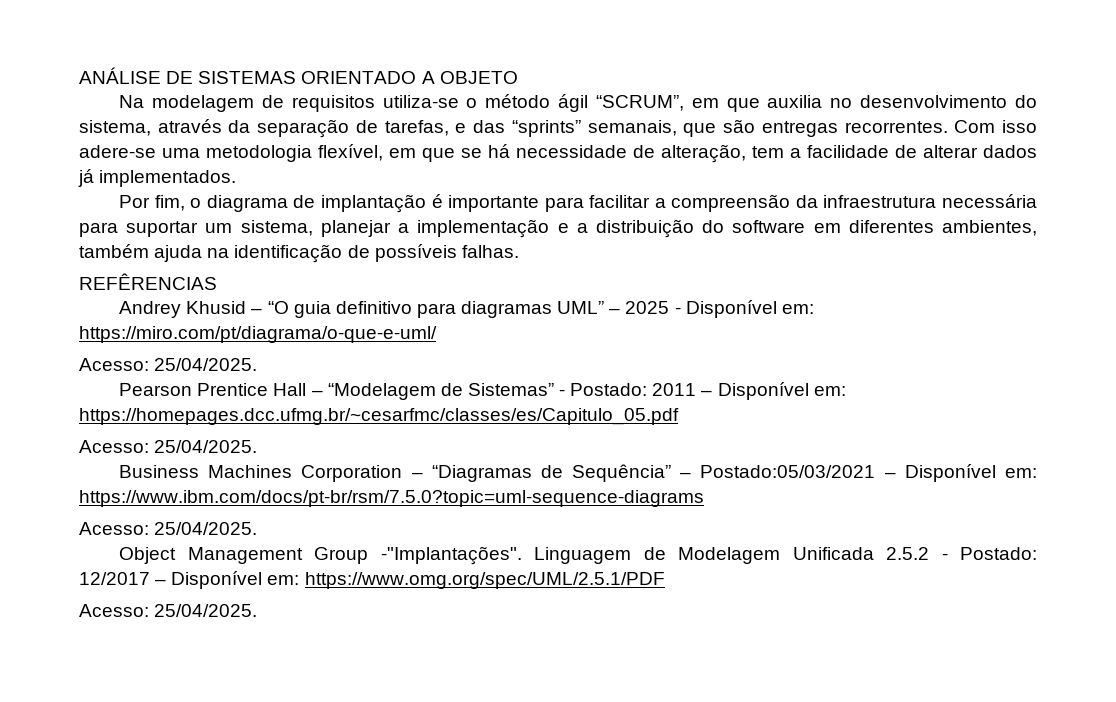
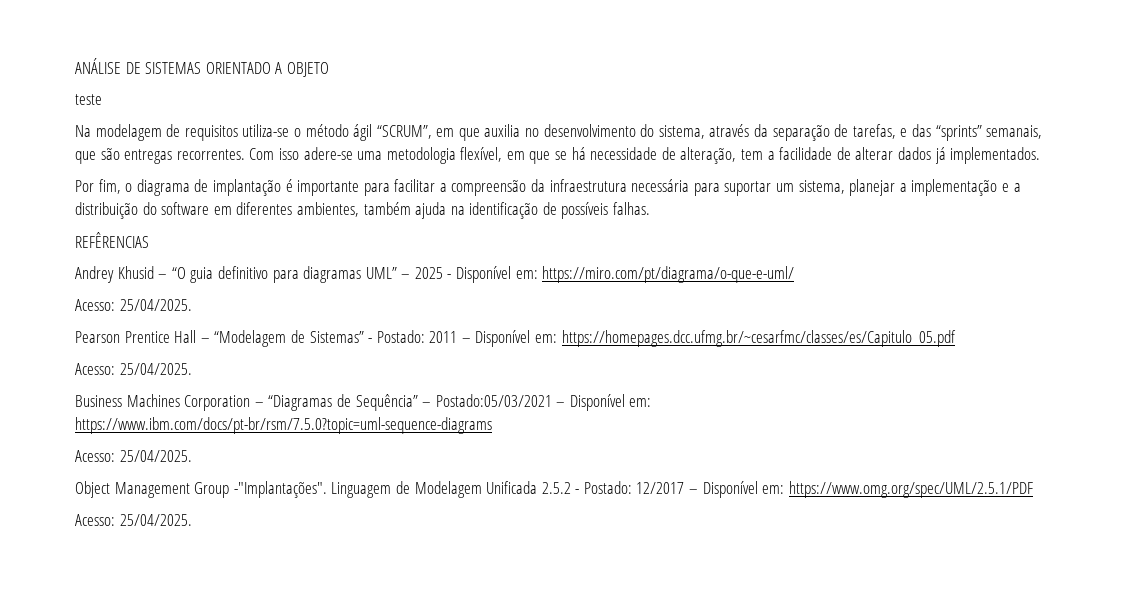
(518, 77) none -> [75,94,102,105] // teste

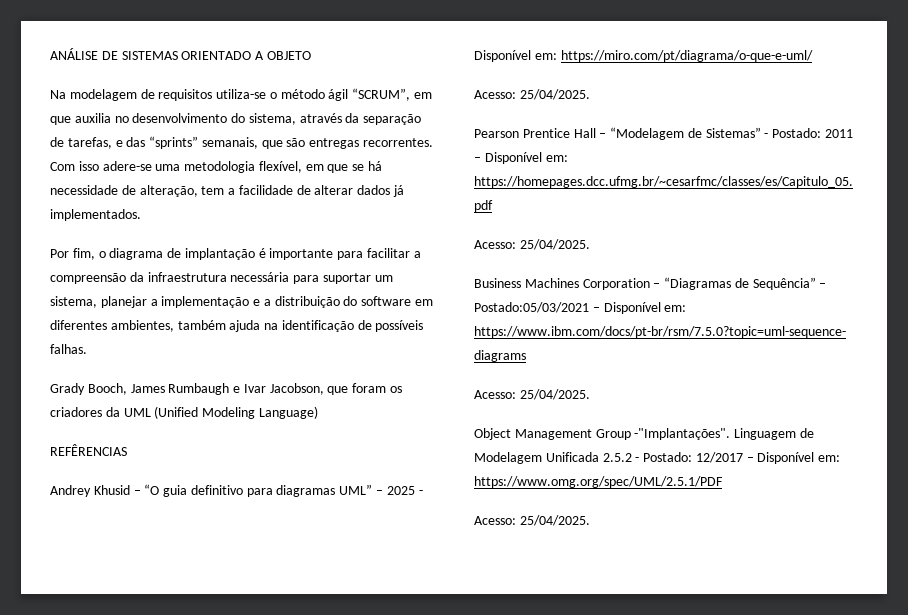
[75,94,102,105] // teste -> (311, 55) none
(651, 208) none -> [50,383,403,395] [50,406,318,419] // Grady Booch, James Rumbaugh e Ivar Jacobson, que foram os criadores da UML (Unified Modeling Language)

